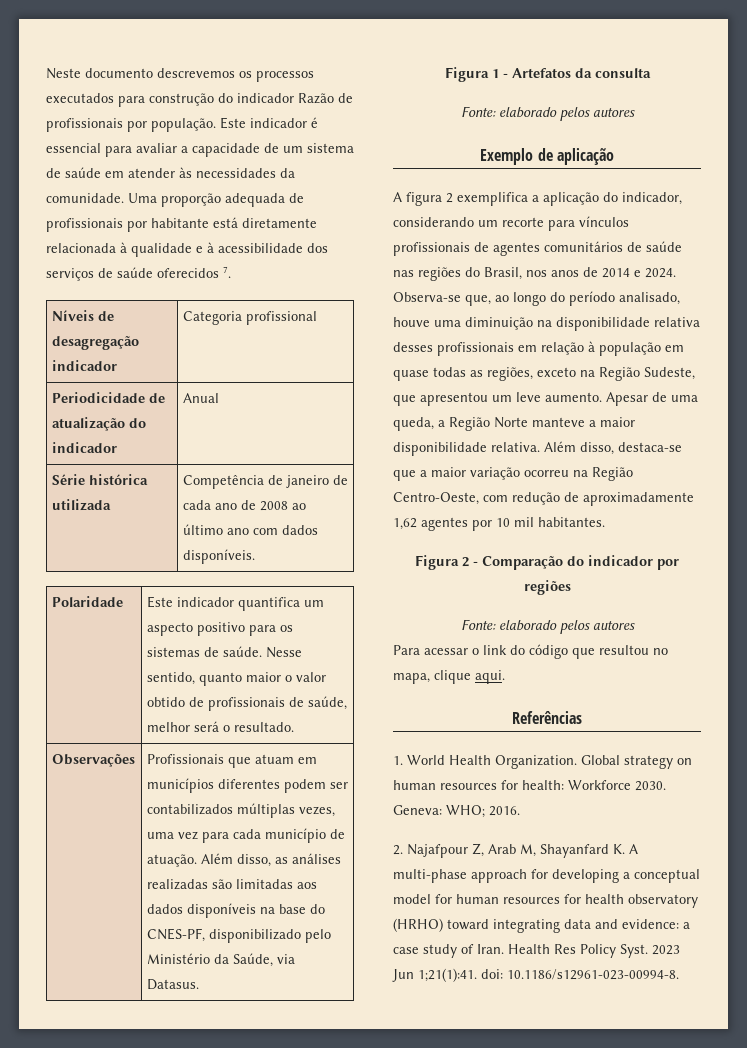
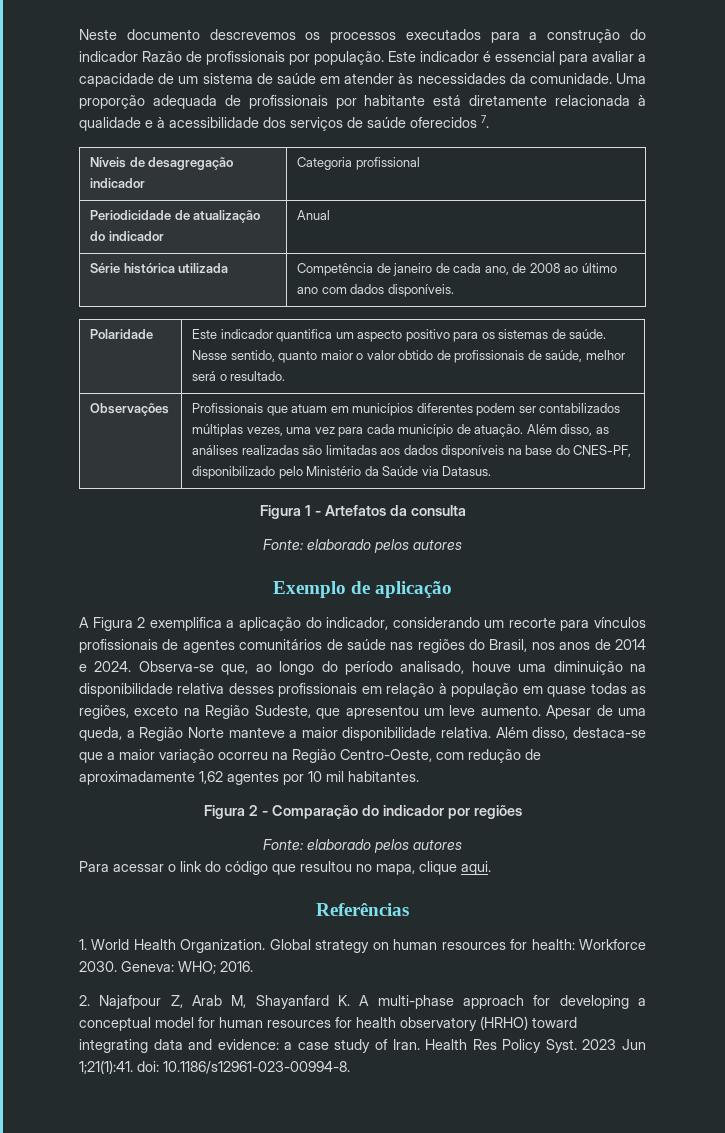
(145, 101) none -> [529,32,538,40] a
[214,503,237,510] ano -> [484,266,509,275] ano,
[232,953,273,967] Saúde, -> [382,466,419,476] Saúde
[406,192,442,206] figura -> [92,617,133,631] Figura

